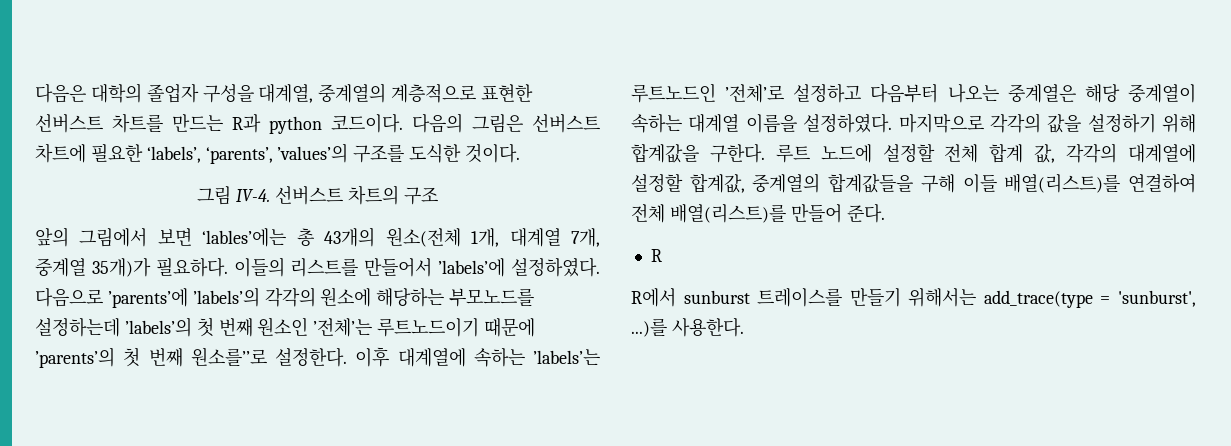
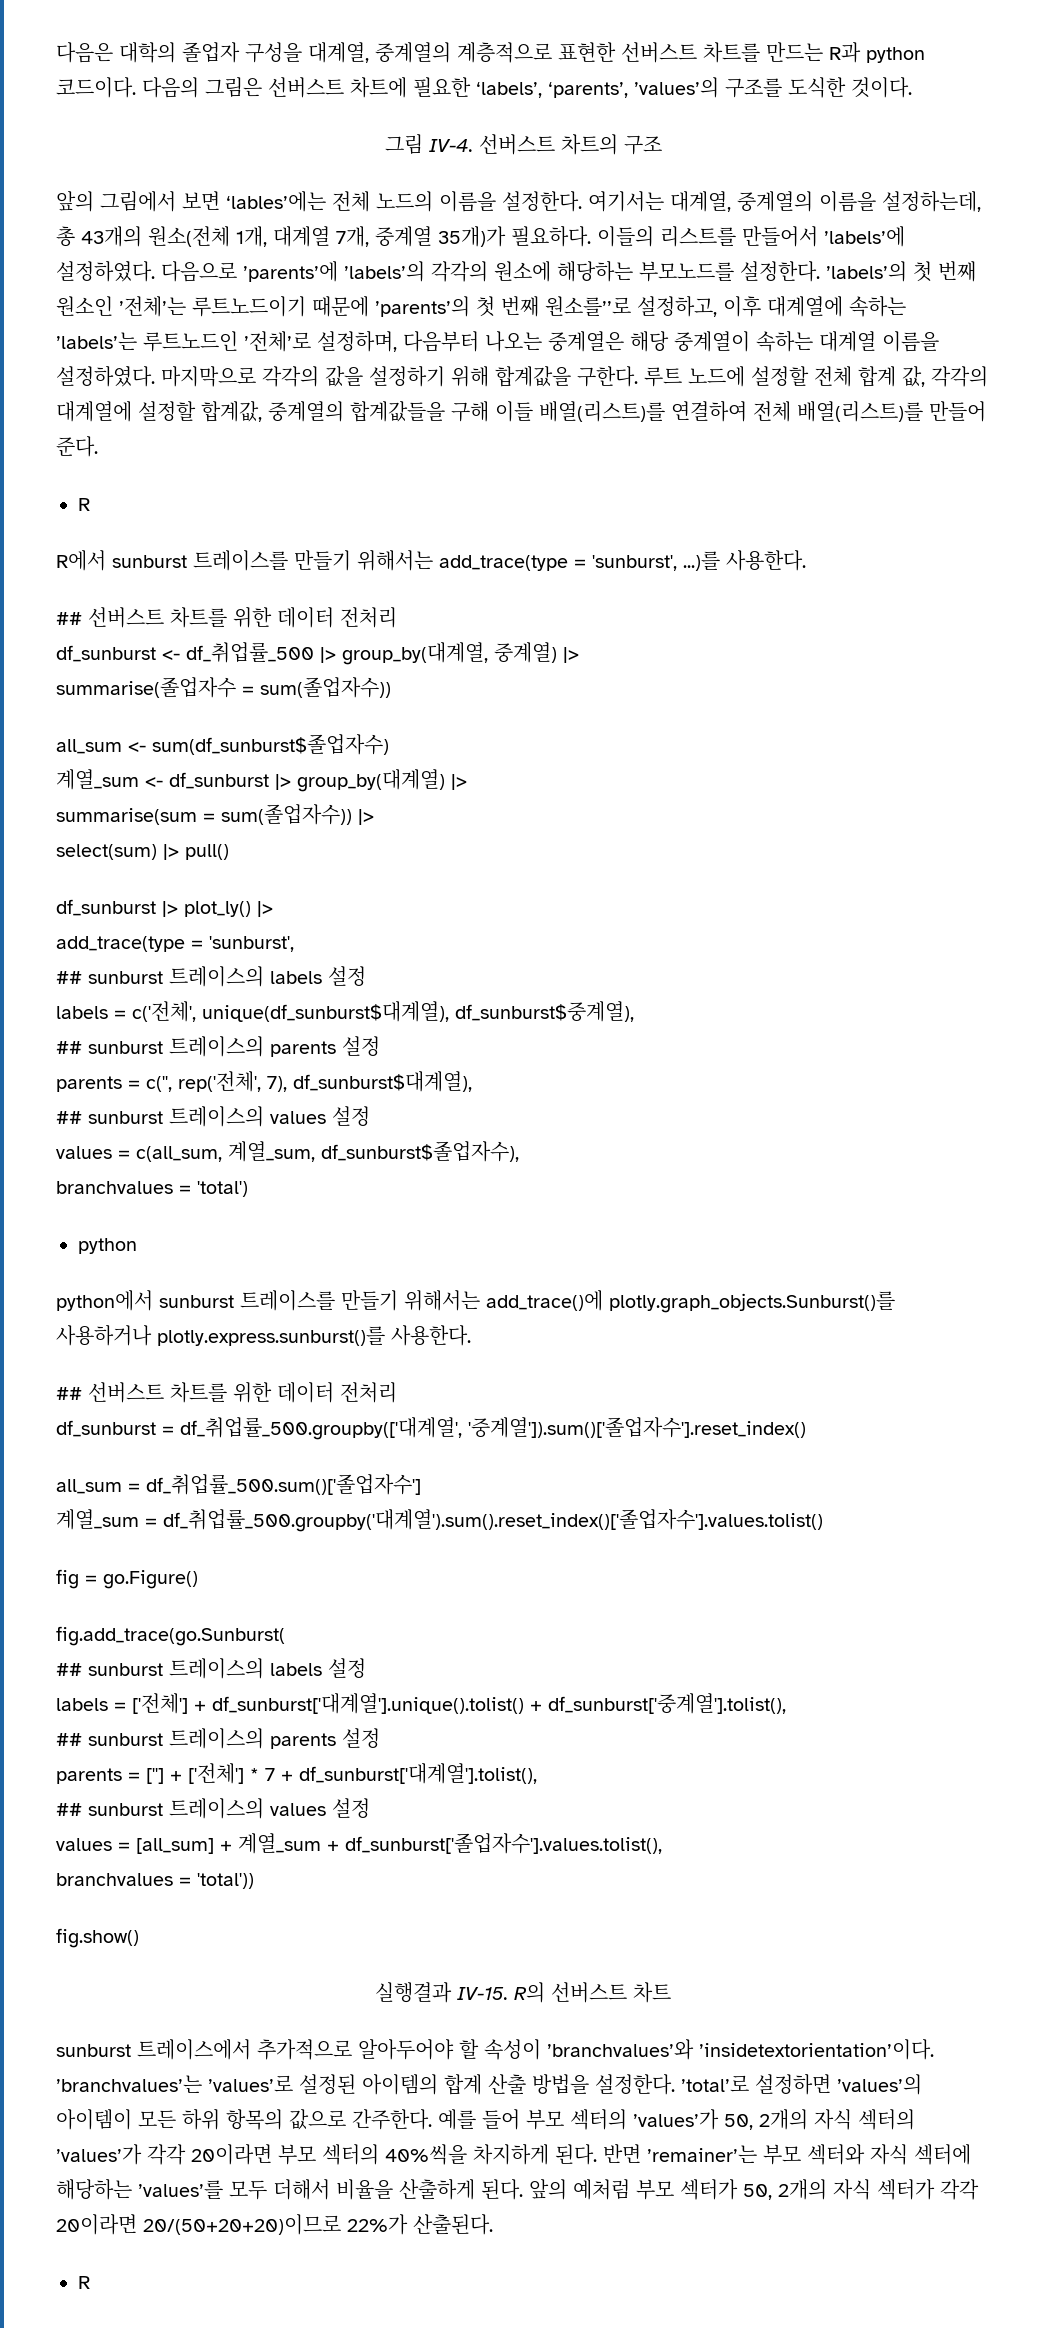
(287, 237) none -> [332,191,981,212] 전체 노드의 이름을 설정한다. 여기서는 대계열, 중계열의 이름을 설정하는데,
[35,318,120,337] 설정하는데 -> [740,261,820,282] 설정한다.
[275,347,347,367] 설정한다. -> [637,296,717,317] 설정하고,
[793,84,862,103] 설정하고 -> [317,331,397,352] 설정하며,
(744, 327) none -> [56,607,397,628] [56,642,579,665] [56,677,391,698] [56,734,389,755] [56,769,467,792] [56,804,374,825] [56,844,229,860] [56,899,273,917] [56,936,294,952] [56,966,366,987] [56,1001,634,1022] [56,1036,380,1057] [56,1071,472,1092] [56,1106,370,1127] [56,1141,519,1162] [56,1181,248,1197] [78,1238,137,1254] [56,1290,895,1313] [56,1325,471,1346] [56,1382,397,1403] [56,1417,806,1440] [56,1474,421,1495] [56,1509,823,1532] [56,1569,198,1589] [56,1626,285,1646] [56,1658,366,1679] [56,1693,786,1714] [56,1728,380,1749] [56,1763,537,1784] [56,1798,370,1819] [56,1833,662,1854] [56,1873,254,1889] [56,1928,139,1948] [375,1982,671,2003] [56,2039,934,2060] [56,2074,922,2095] [56,2109,915,2130] [56,2144,971,2165] [56,2179,979,2200] [56,2214,493,2235] [78,2276,90,2289] // ## 선버스트 차트를 위한 데이터 전처리 // df_sunburst <- df_취업률_500 |> group_by(대계열, 중계열) |> // summarise(졸업자수 = sum(졸업자수)) // all_sum <- sum(df_sunburst$졸업자수) // 계열_sum <- df_sunburst |> group_by(대계열) |> // summarise(sum = sum(졸업자수)) |> // select(sum) |> pull() // df_sunburst |> plot_ly() |> // add_trace(type = 'sunburst', // ## sunburst 트레이스의 labels 설정 // labels = c('전체', unique(df_sunburst$대계열), df_sunburst$중계열), // ## sunburst 트레이스의 parents 설정 // parents = c('', rep('전체', 7), df_sunburst$대계열), // ## sunburst 트레이스의 values 설정 // values = c(all_sum, 계열_sum, df_sunburst$졸업자수), // branchvalues = 'total') // python // python에서 sunburst 트레이스를 만들기 위해서는 add_trace()에 plotly.graph_objects.Sunburst()를 사용하거나 plotly.express.sunburst()를 사용한다. // ## 선버스트 차트를 위한 데이터 전처리 // df_sunburst = df_취업률_500.groupby(['대계열', '중계열']).sum()['졸업자수'].reset_index() // all_sum = df_취업률_500.sum()['졸업자수'] // 계열_sum = df_취업률_500.groupby('대계열').sum().reset_index()['졸업자수'].values.tolist() // fig = go.Figure() // fig.add_trace(go.Sunburst( // ## sunburst 트레이스의 labels 설정 // labels = ['전체'] + df_sunburst['대계열'].unique().tolist() + df_sunburst['중계열'].tolist(), // ## sunburst 트레이스의 parents 설정 // parents = [''] + ['전체'] * 7 + df_sunburst['대계열'].tolist(), // ## sunburst 트레이스의 values 설정 // values = [all_sum] + 계열_sum + df_sunburst['졸업자수'].values.tolist(), // branchvalues = 'total')) // fig.show() // 실행결과 IV-15. R의 선버스트 차트 // sunburst 트레이스에서 추가적으로 알아두어야 할 속성이 ’branchvalues’와 ’insidetextorientation’이다. ’branchvalues’는 ’values’로 설정된 아이템의 합계 산출 방법을 설정한다. ’total’로 설정하면 ’values’의 아이템이 모든 하위 항목의 값으로 간주한다. 예를 들어 부모 섹터의 ’values’가 50, 2개의 자식 섹터의 ’values’가 각각 20이라면 부모 섹터의 40%씩을 차지하게 된다. 반면 ’remainer’는 부모 섹터와 자식 섹터에 해당하는 ’values’를 모두 더해서 비율을 산출하게 된다. 앞의 예처럼 부모 섹터가 50, 2개의 자식 섹터가 각각 20이라면 20/(50+20+20)이므로 22%가 산출된다. // R

